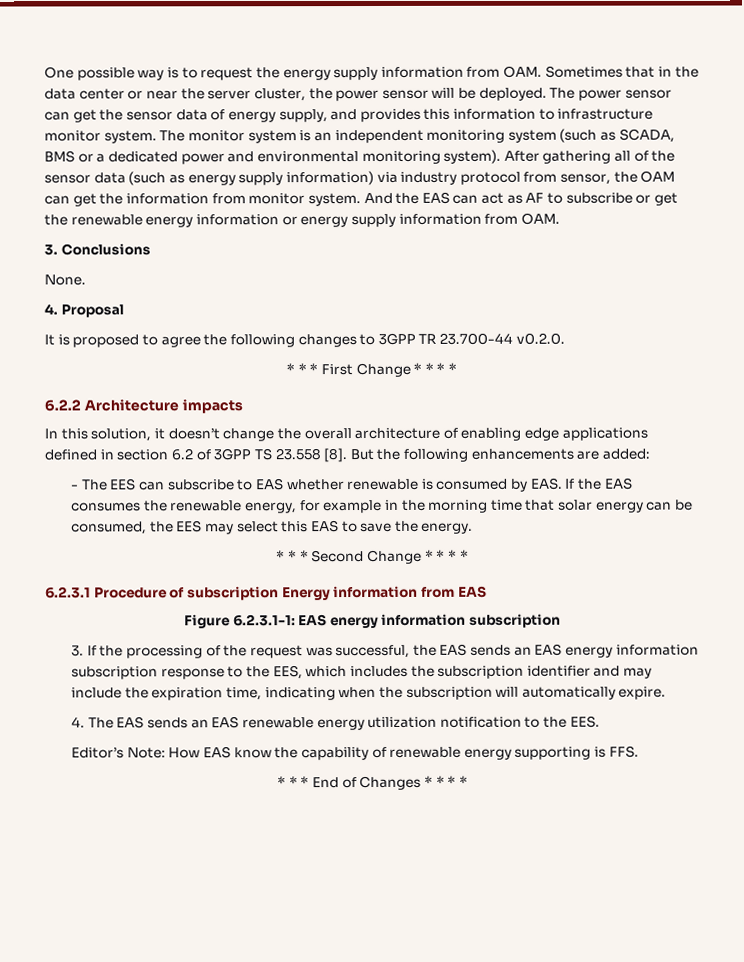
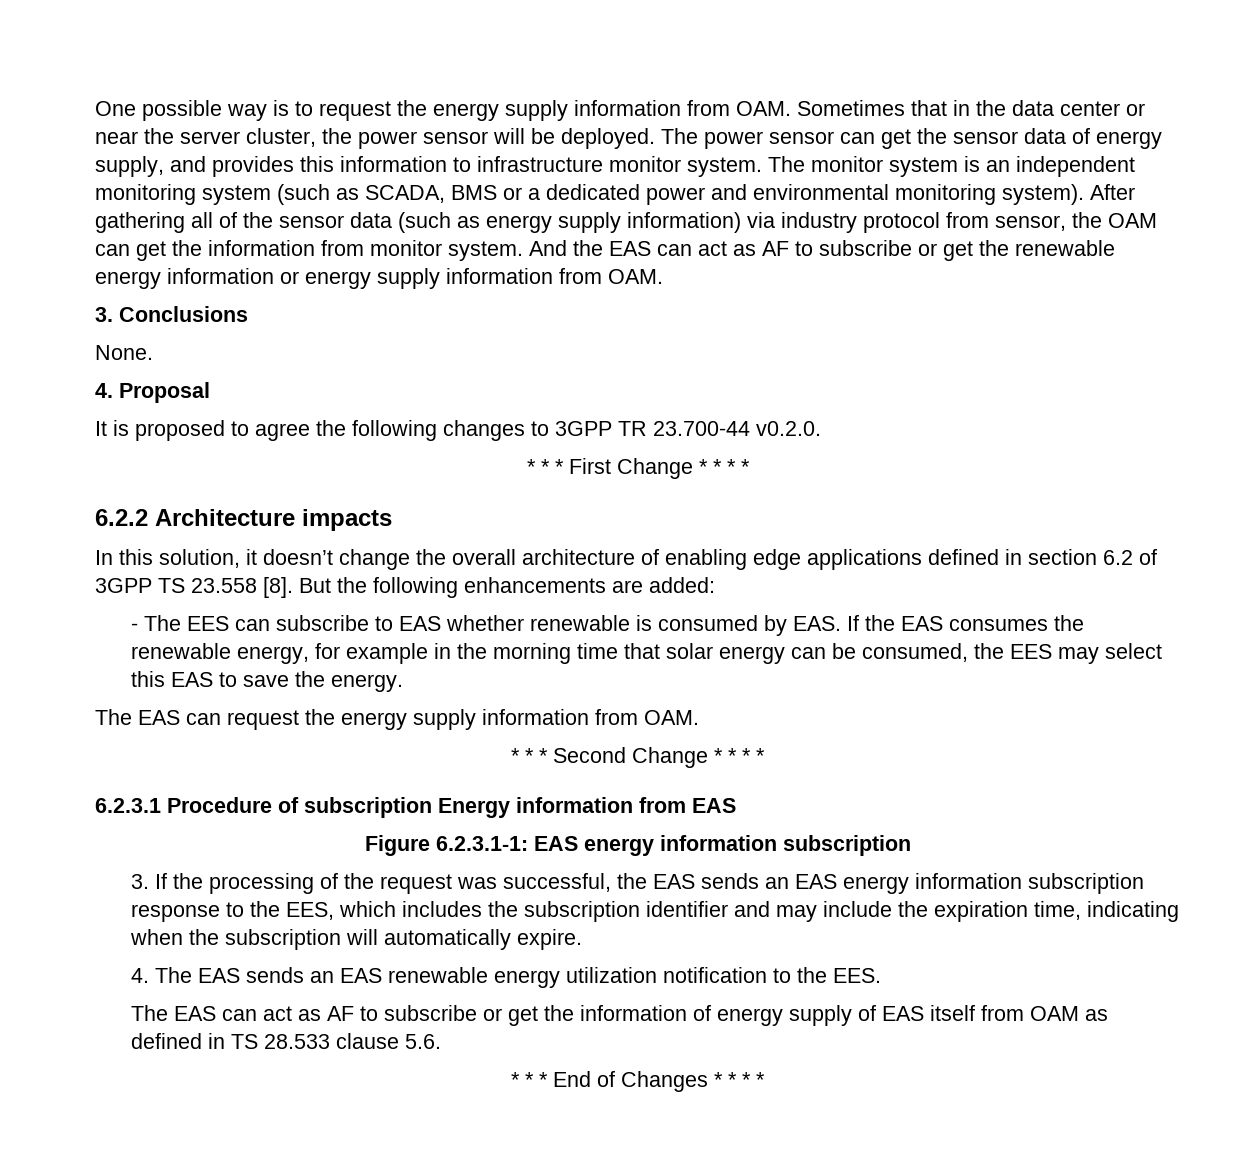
(474, 528) none -> [95,709,699,730] // The EAS can request the energy supply information from OAM.
[70,745,639,761] Editor’s Note: How EAS know the capability of renewable energy supporting is FFS. -> [131,1005,1109,1026] [131,1033,442,1049] The EAS can act as AF to subscribe or get the information of energy supply of EAS itself from OAM as defined in TS 28.533 clause 5.6.

